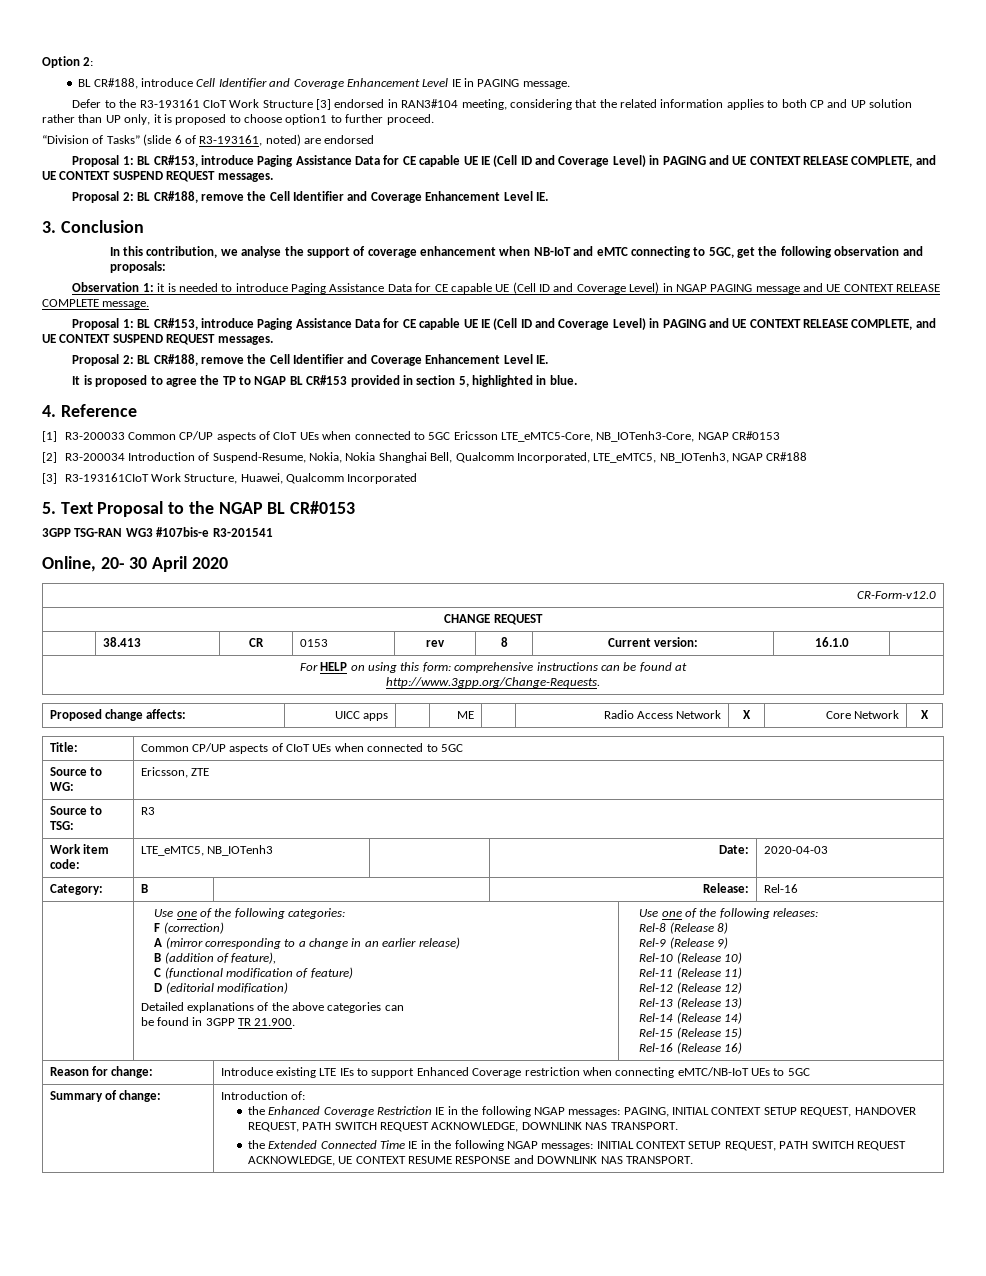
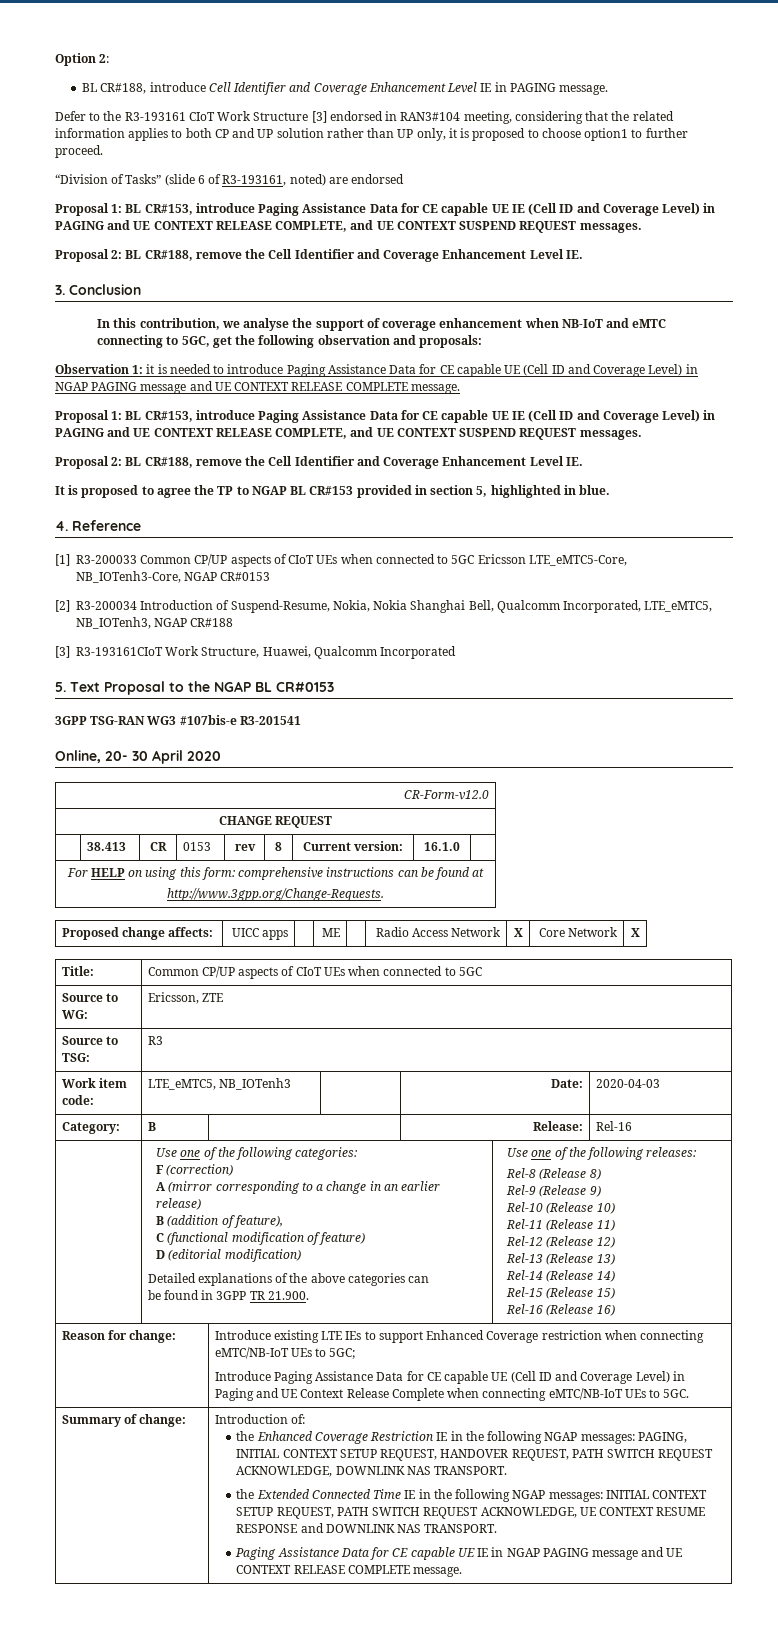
[787,1068,810,1076] 5GC -> [329,1348,356,1359] [214,1371,685,1384] [214,1388,690,1401] 5GC; // Introduce Paging Assistance Data for CE capable UE (Cell ID and Coverage Level) in Paging and UE Context Release Complete when connecting eMTC/NB-IoT UEs to 5GC.
(693, 1160) none -> [235,1547,683,1560] [236,1565,463,1577] // Paging Assistance Data for CE capable UE IE in NGAP PAGING message and UE CONTEXT RELEASE COMPLETE message.

